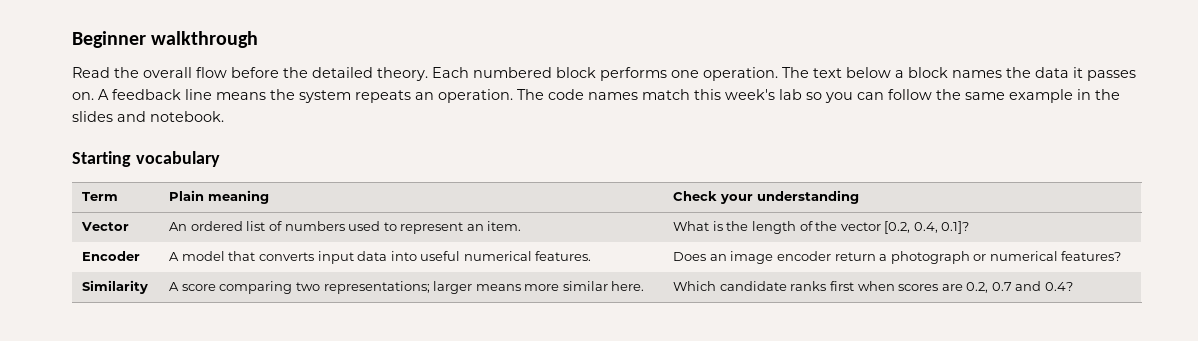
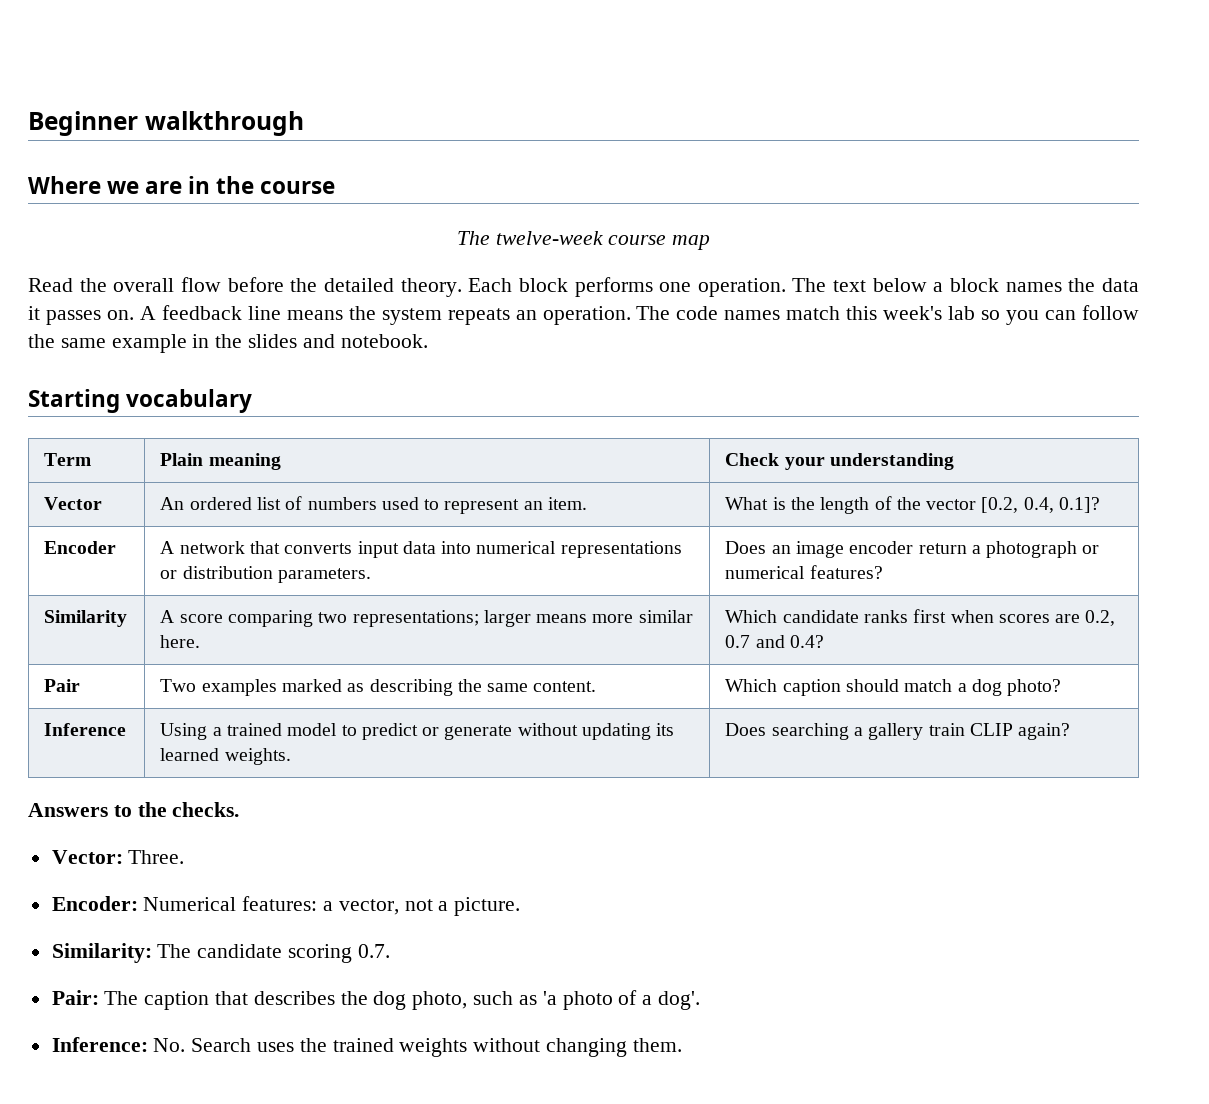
(259, 39) none -> [28,176,336,194] [456,231,711,250] // Where we are in the course // The twelve-week course map
[473,67,552,78] numbered -> (513, 285) none
[181,251,225,261] model -> [179,541,245,554] network
[420,251,592,261] useful numerical features. -> [476,541,682,558] [160,566,372,583] numerical representations or distribution parameters.
(1073, 286) none -> [44,679,81,692] [160,679,597,696] [725,679,1062,696] [44,723,127,736] [160,723,675,740] [160,748,291,765] [725,723,1071,740] [28,802,240,817] [51,850,185,864] [51,896,521,916] [51,943,390,963] [51,990,700,1010] [51,1037,682,1057] // Pair | Two examples marked as describing the same content. | Which caption should match a dog photo? // Inference | Using a trained model to predict or generate without updating its learned weights. | Does searching a gallery train CLIP again? // Answers to the checks. // Vector: Three. // Encoder: Numerical features: a vector, not a picture. // Similarity: The candidate scoring 0.7. // Pair: The caption that describes the dog photo, such as 'a photo of a dog'. // Inference: No. Search uses the trained weights without changing them.

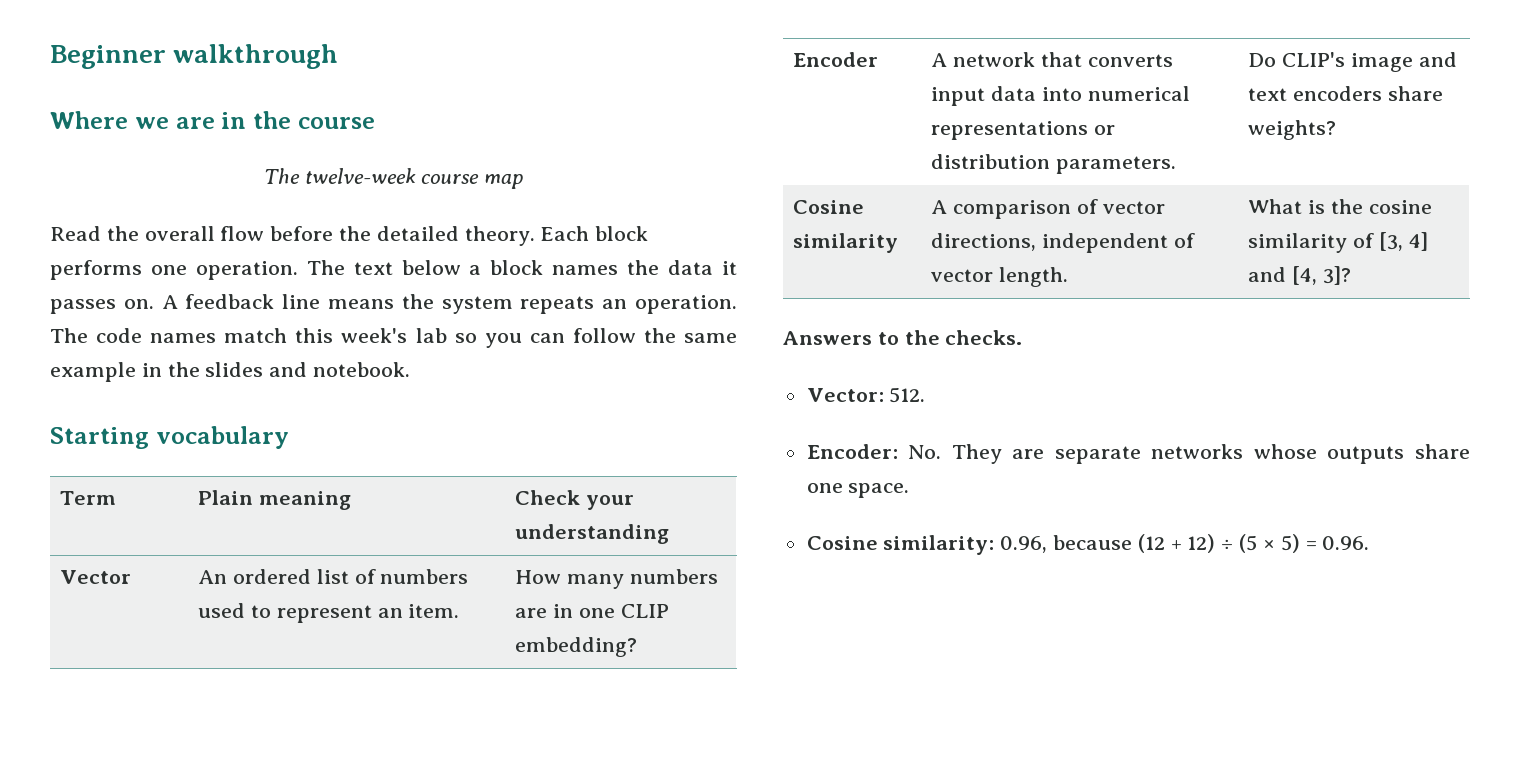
[725,496,1100,514] What is the length of the vector [0.2, 0.4, 0.1]? -> [515,569,718,589] [515,604,669,618] [515,637,638,657] How many numbers are in one CLIP embedding?
[725,541,1100,558] [725,565,883,579] [44,610,128,627] [160,610,693,627] [160,635,201,648] [725,609,1116,626] [725,635,825,648] [44,679,81,692] [160,679,597,696] [725,679,1062,696] [44,723,127,736] [160,723,675,740] [160,748,291,765] [725,723,1071,740] Does an image encoder return a photograph or numerical features? // Similarity | A score comparing two representations; larger means more similar here. | Which candidate ranks first when scores are 0.2, 0.7 and 0.4? // Pair | Two examples marked as describing the same content. | Which caption should match a dog photo? // Inference | Using a trained model to predict or generate without updating its learned weights. | Does searching a gallery train CLIP again? -> [1248,52,1457,72] [1248,86,1443,101] [1248,120,1337,140] [793,200,865,214] [793,233,899,253] [931,199,1165,219] [931,233,1195,253] [931,267,1069,287] [1248,199,1432,214] [1248,232,1428,253] [1248,266,1351,285] Do CLIP's image and text encoders share weights? // Cosine similarity | A comparison of vector directions, independent of vector length. | What is the cosine similarity of [3, 4] and [4, 3]?
[128,850,185,864] Three. -> [889,387,926,403] 512.
[143,896,521,916] [51,943,390,963] [51,990,700,1010] [51,1037,682,1057] Numerical features: a vector, not a picture. // Similarity: The candidate scoring 0.7. // Pair: The caption that describes the dog photo, such as 'a photo of a dog'. // Inference: No. Search uses the trained weights without changing them. -> [908,444,1470,464] [806,483,910,498] [806,534,1370,555] No. They are separate networks whose outputs share one space. // Cosine similarity: 0.96, because (12 + 12) ÷ (5 × 5) = 0.96.

